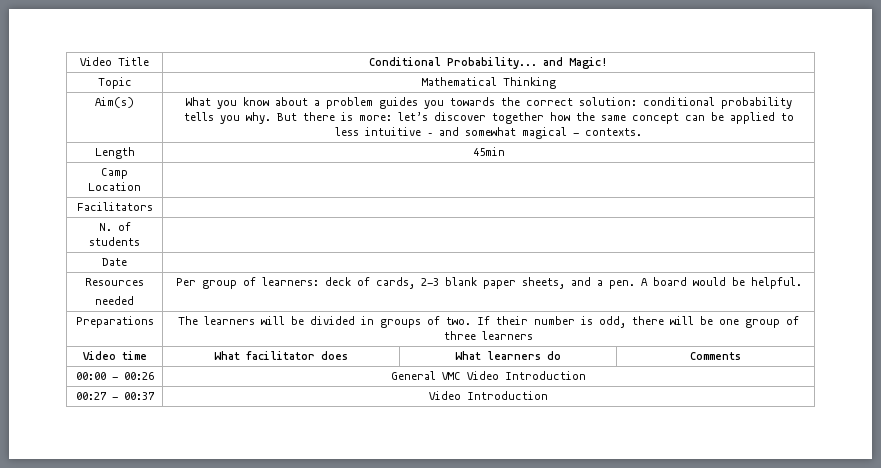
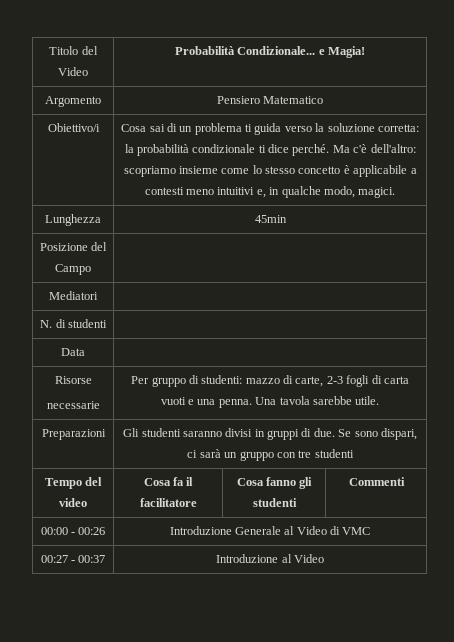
[80,57,149,66] [369,57,608,69] [97,77,132,89] [421,77,556,89] [95,97,134,108] [185,97,792,109] [183,112,794,124] [335,127,642,139] [94,147,135,159] [472,147,505,156] [101,168,128,179] [88,182,141,191] [76,202,153,211] [98,222,131,231] [89,237,140,246] [102,258,127,266] [85,278,144,286] [95,296,134,305] [175,277,802,289] [75,316,154,328] [178,316,799,328] [444,331,533,340] [82,351,147,360] [214,351,348,360] [455,351,561,360] [690,352,741,360] [75,372,154,380] [391,371,436,380] Video Title | Conditional Probability... and Magic! // Topic | Mathematical Thinking // Aim(s) | What you know about a problem guides you towards the correct solution: conditional probability tells you why. But there is more: let’s discover together how the same concept can be applied to less intuitive – and somewhat magical - contexts. // Length | 45min // Camp Location | // Facilitators | // N. of students | // Date | // Resources // needed | Per group of learners: deck of cards, 2-3 blank paper sheets, and a pen. A board would be helpful. // Preparations | The learners will be divided in groups of two. If their number is odd, there will be one group of three learners // Video time | What facilitator does | What learners do | Comments // 00:00 - 00:26 | General -> [49,46,98,55] [58,67,88,76] [174,46,366,58] [45,96,101,107] [216,96,324,104] [47,123,100,132] [121,123,419,135] [124,144,416,156] [123,165,417,177] [144,186,396,198] [45,214,101,226] [254,215,287,223] [39,242,108,251] [55,264,91,275] [49,291,98,300] [40,319,107,328] [61,348,85,356] [54,376,92,384] [46,401,100,409] [131,375,409,387] [160,396,380,408] [41,429,106,440] [123,428,417,440] [187,449,354,461] [44,477,103,489] [59,498,87,507] [143,477,194,486] [139,498,197,507] [236,477,313,489] [252,498,297,507] [348,477,405,486] [40,527,106,535] [169,526,341,535] Titolo del Video | Probabilità Condizionale... e Magia! // Argomento | Pensiero Matematico // Obiettivo/i | Cosa sai di un problema ti guida verso la soluzione corretta: la probabilità condizionale ti dice perché. Ma c'è dell'altro: scopriamo insieme come lo stesso concetto è applicabile a contesti meno intuitivi e, in qualche modo, magici. // Lunghezza | 45min // Posizione del Campo | // Mediatori | // N. di studenti | // Data | // Risorse // necessarie | Per gruppo di studenti: mazzo di carte, 2-3 fogli di carta vuoti e una penna. Una tavola sarebbe utile. // Preparazioni | Gli studenti saranno divisi in gruppi di due. Se sono dispari, ci sarà un gruppo con tre studenti // Tempo del video | Cosa fa il facilitatore | Cosa fanno gli studenti | Commenti // 00:00 - 00:26 | Introduzione Generale al Video di
[467,371,586,380] Video Introduction -> (371, 531) none
[429,391,548,400] Video Introduction -> [216,554,324,563] Introduzione al Video

